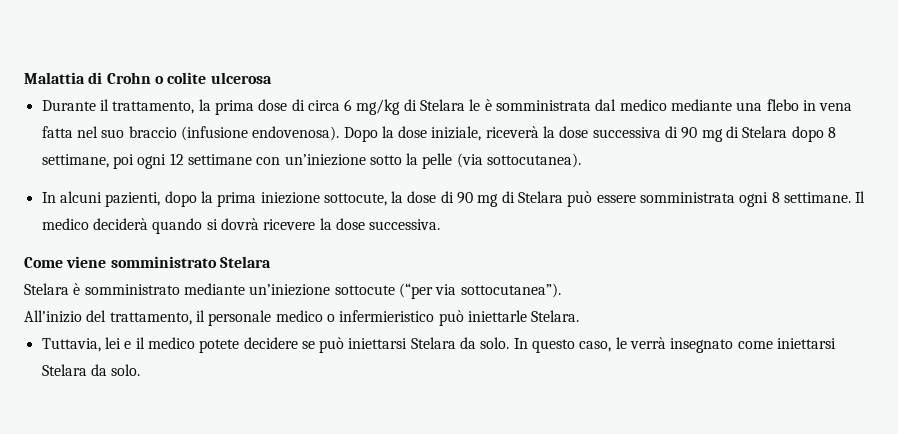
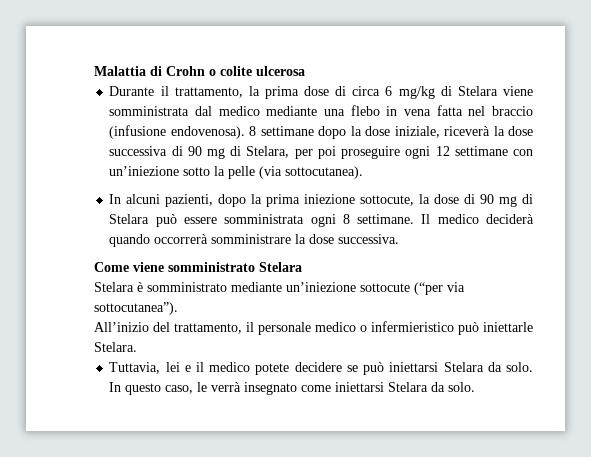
[469,99,492,111] le è -> [502,86,533,96] viene
[101,129,125,138] suo -> (486, 111) none
[343,127,378,142] Dopo -> [249,126,347,139] 8 settimane dopo
[742,126,837,142] [41,154,134,169] Stelara dopo 8 settimane, poi -> [246,146,401,159] Stelara, per poi proseguire
[206,218,316,230] si dovrà ricevere -> [154,234,292,244] occorrerà somministrare

